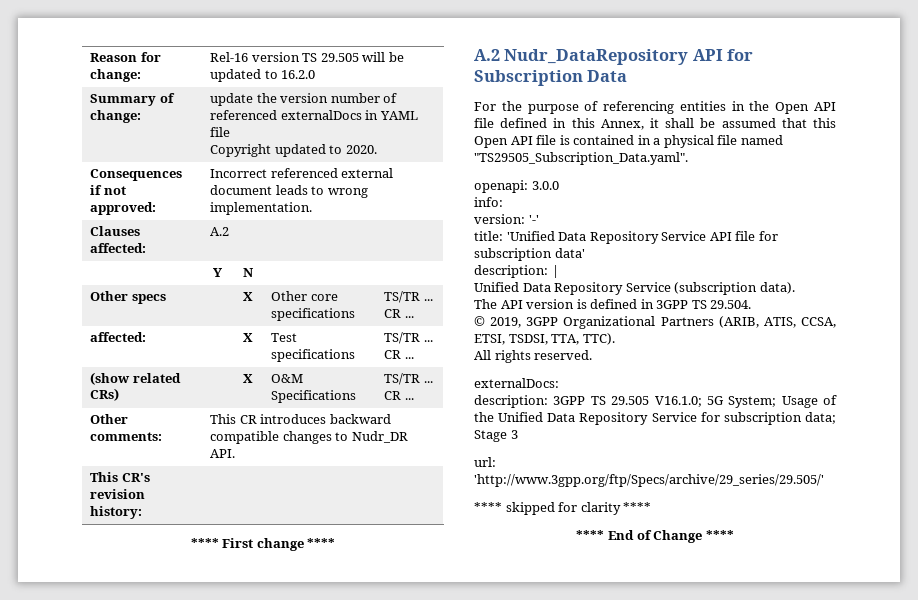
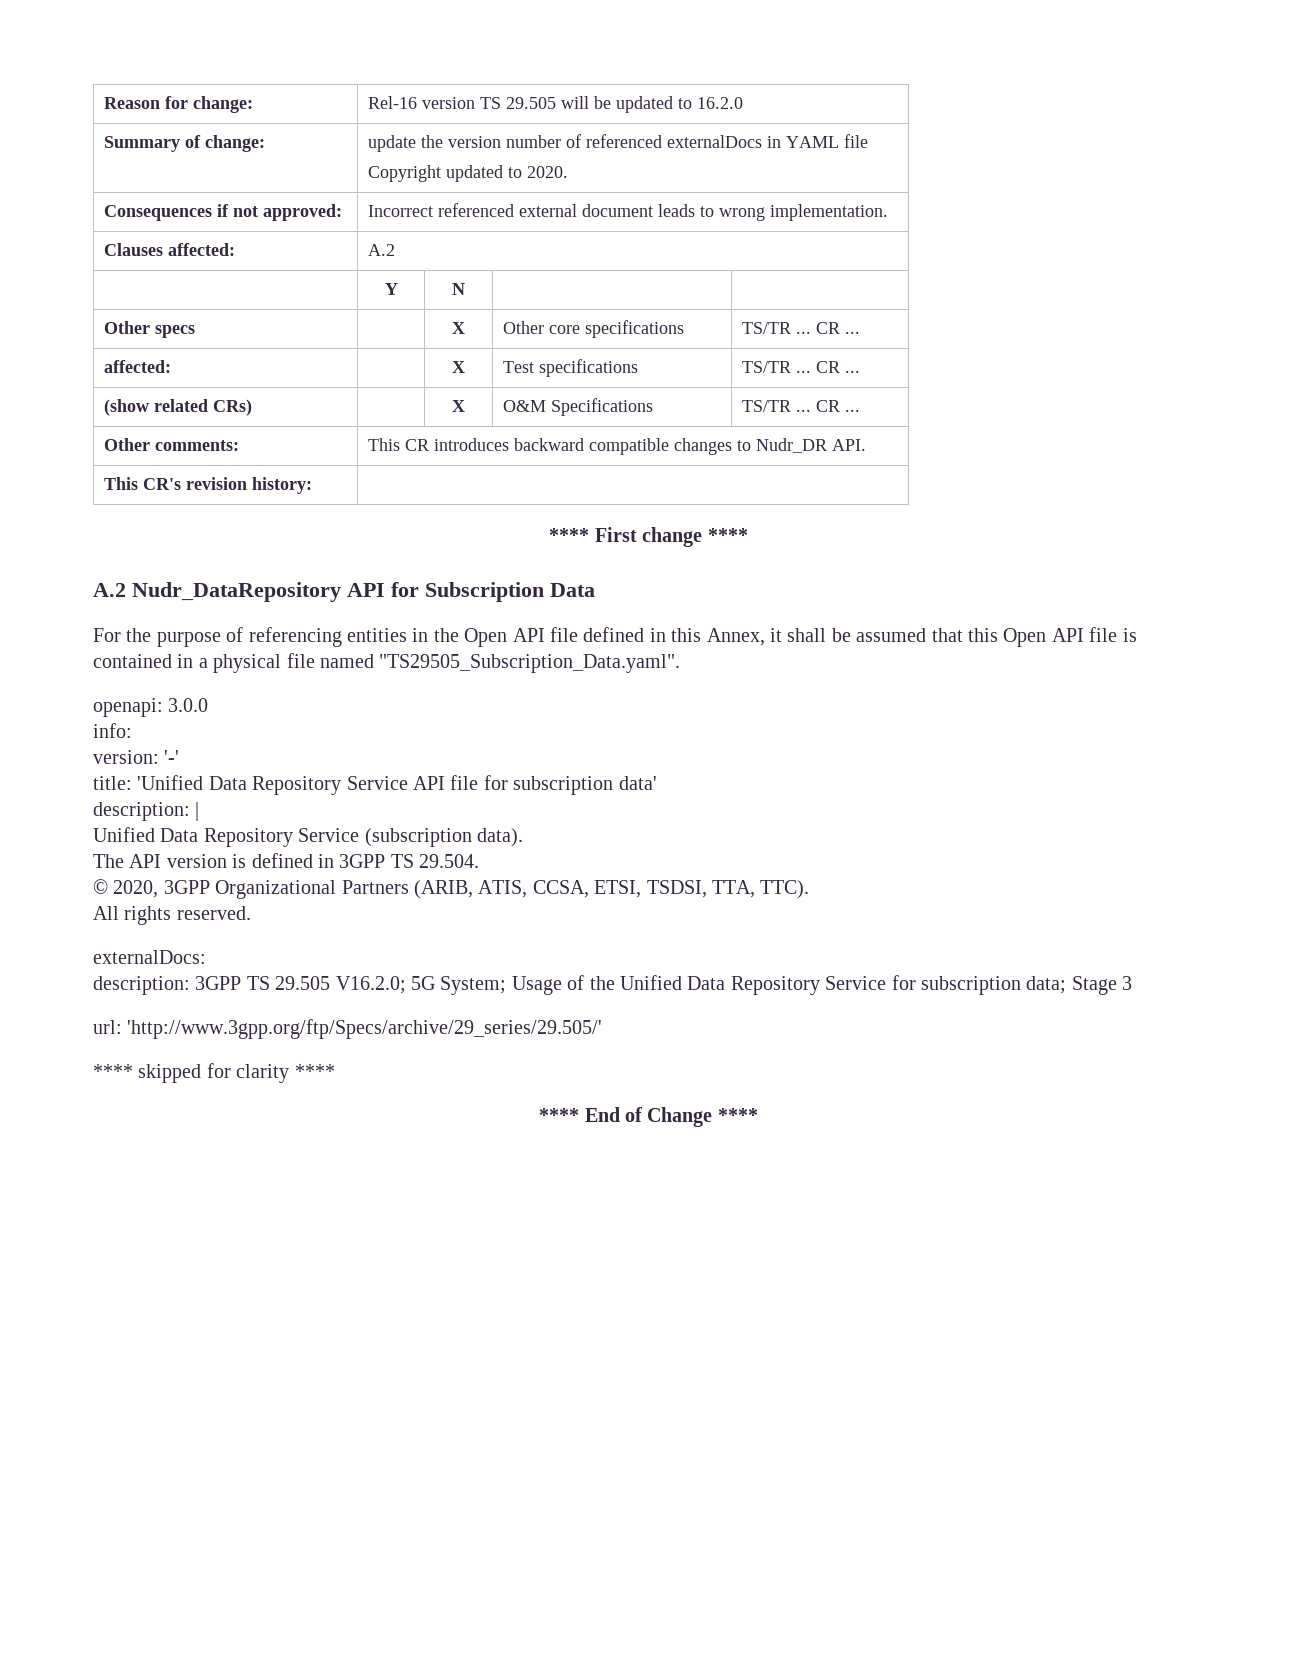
[490,317,522,328] 2019, -> [113,880,159,898] 2020,
[654,396,702,407] V16.1.0; -> [335,976,406,994] V16.2.0;

